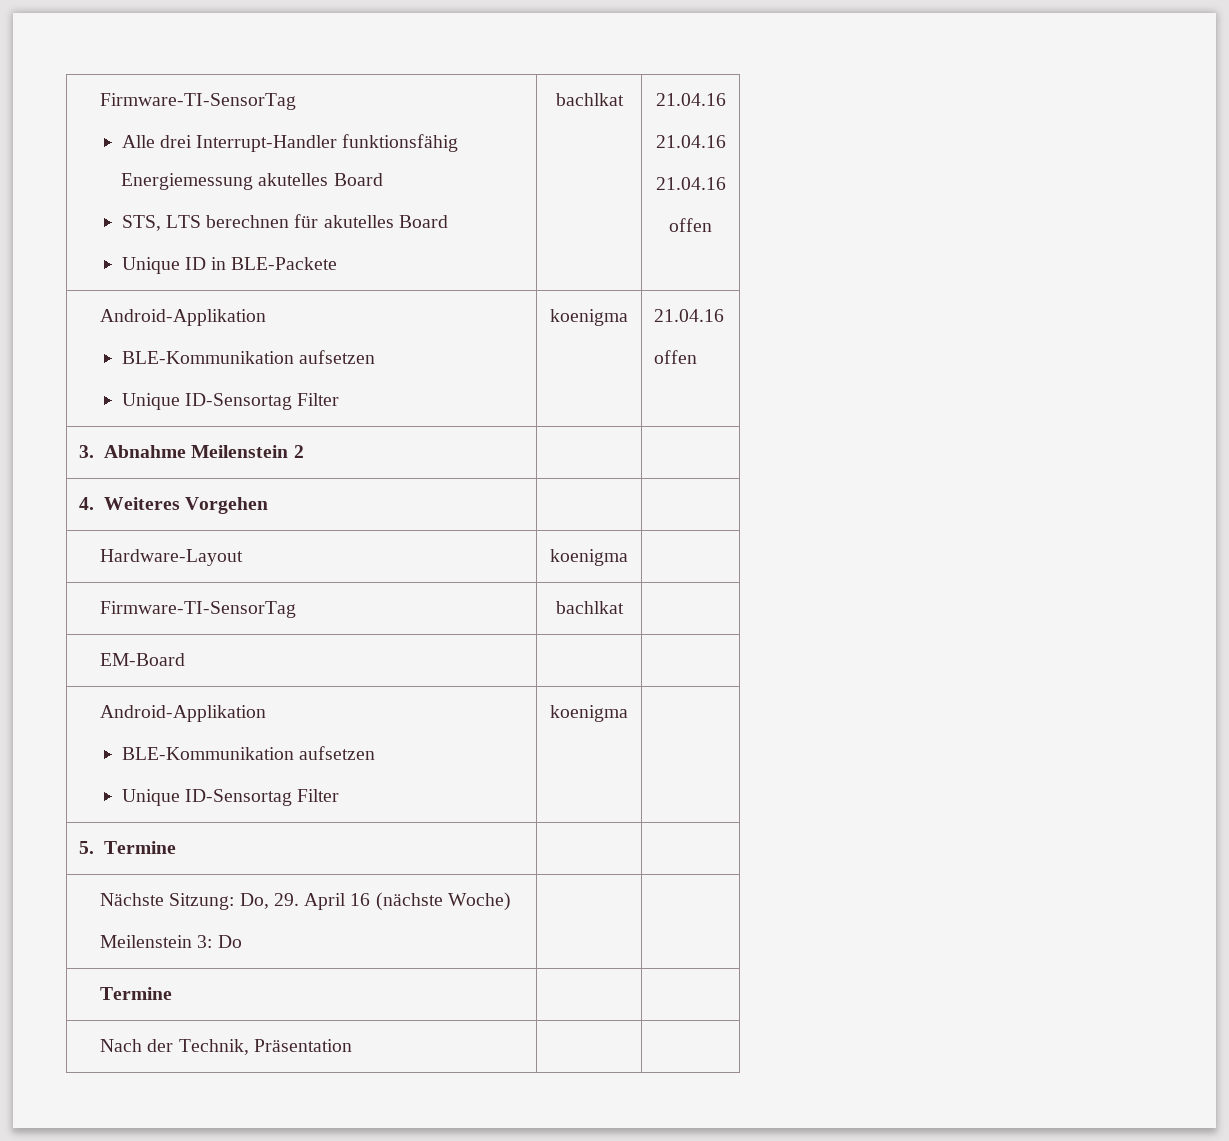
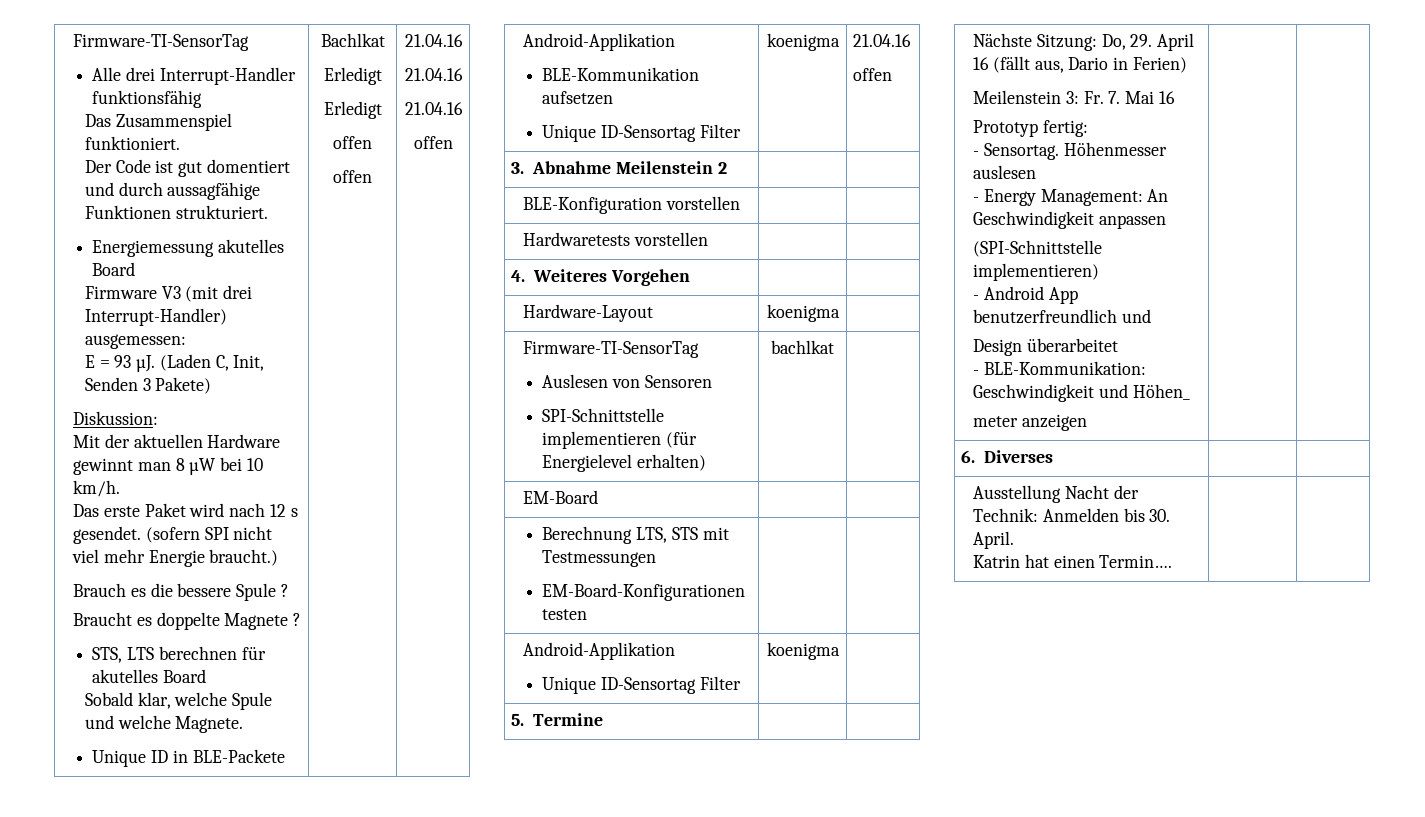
[120,173,383,190] Energiemessung akutelles Board -> [85,113,232,131] [85,136,181,150] [85,159,290,177] [85,182,261,200] [85,205,268,219] [92,239,285,257] [92,262,136,276] [85,285,253,302] [85,308,228,326] [85,334,187,349] [85,354,265,372] [85,377,212,394] [73,411,159,425] [73,434,281,448] [73,457,263,475] [73,480,121,497] [73,503,298,517] [73,526,273,544] [72,549,279,567] [73,583,289,601] [73,612,302,630] Das Zusammenspiel funktioniert. // Der Code ist gut domentiert und durch aussagfähige Funktionen strukturiert. // Energiemessung akutelles Board // Firmware V3 (mit drei Interrupt-Handler) ausgemessen: // E = 93 µJ. (Laden C, Init, Senden 3 Pakete) // Diskussion: // Mit der aktuellen Hardware gewinnt man 8 µW bei 10 km/h. // Das erste Paket wird nach 12 s gesendet. (sofern SPI nicht viel mehr Energie braucht.) // Brauch es die bessere Spule ? // Braucht es doppelte Magnete ?
(448, 221) none -> [85,692,273,710] [85,715,244,733] // Sobald klar, welche Spule und welche Magnete.
[555,93,624,106] bachlkat -> [320,33,385,47] [323,67,382,85] [323,101,382,119] [333,136,372,149] [333,170,372,183] Bachlkat // Erledigt // Erledigt // offen // offen
(304, 451) none -> [523,196,740,214] [523,232,708,246] // BLE-Konfiguration vorstellen | | // Hardwaretests vorstellen | |
[555,601,624,614] [100,653,186,666] [100,705,267,722] [121,746,375,760] | bachlkat | // EM-Board | | // Android-Applikation // BLE-Kommunikation aufsetzen -> [542,374,712,388] [542,408,665,422] [542,431,698,449] [542,454,707,472] [771,340,834,354] [523,490,599,504] [542,526,729,544] [542,550,657,567] [542,583,746,601] [542,609,588,620] [523,642,676,660] // Auslesen von Sensoren // SPI-Schnittstelle implementieren (für Energielevel erhalten) | bachlkat | // EM-Board | | // Berechnung LTS, STS mit Testmessungen // EM-Board-Konfigurationen testen | | // Android-Applikation
[375,892,511,911] [100,935,242,948] [100,987,173,1000] [100,1039,352,1055] (nächste Woche) // Meilenstein 3: Do | | // Termine | | // Nach der Technik, Präsentation -> [992,56,1187,73] [973,90,1175,104] [973,120,1088,137] [973,142,1167,160] [973,165,1037,179] [973,189,1169,206] [973,211,1166,229] [973,240,1103,257] [973,263,1100,281] [973,286,1078,304] [973,309,1151,324] [973,338,1118,356] [973,361,1146,375] [973,384,1190,402] [973,414,1087,431] [961,450,1054,463] [973,485,1139,503] [973,508,1171,522] [973,531,1015,549] [973,554,1173,568] (fällt aus, Dario in Ferien) // Meilenstein 3: Fr. 7. Mai 16 // Prototyp fertig: // - Sensortag. Höhenmesser auslesen // - Energy Management: An Geschwindigkeit anpassen // (SPI-Schnittstelle implementieren) // - Android App benutzerfreundlich und // Design überarbeitet // - BLE-Kommunikation: Geschwindigkeit und Höhen_ // meter anzeigen | | // 6. Diverses | | // Ausstellung Nacht der Technik: Anmelden bis 30. April. // Katrin hat einen Termin….

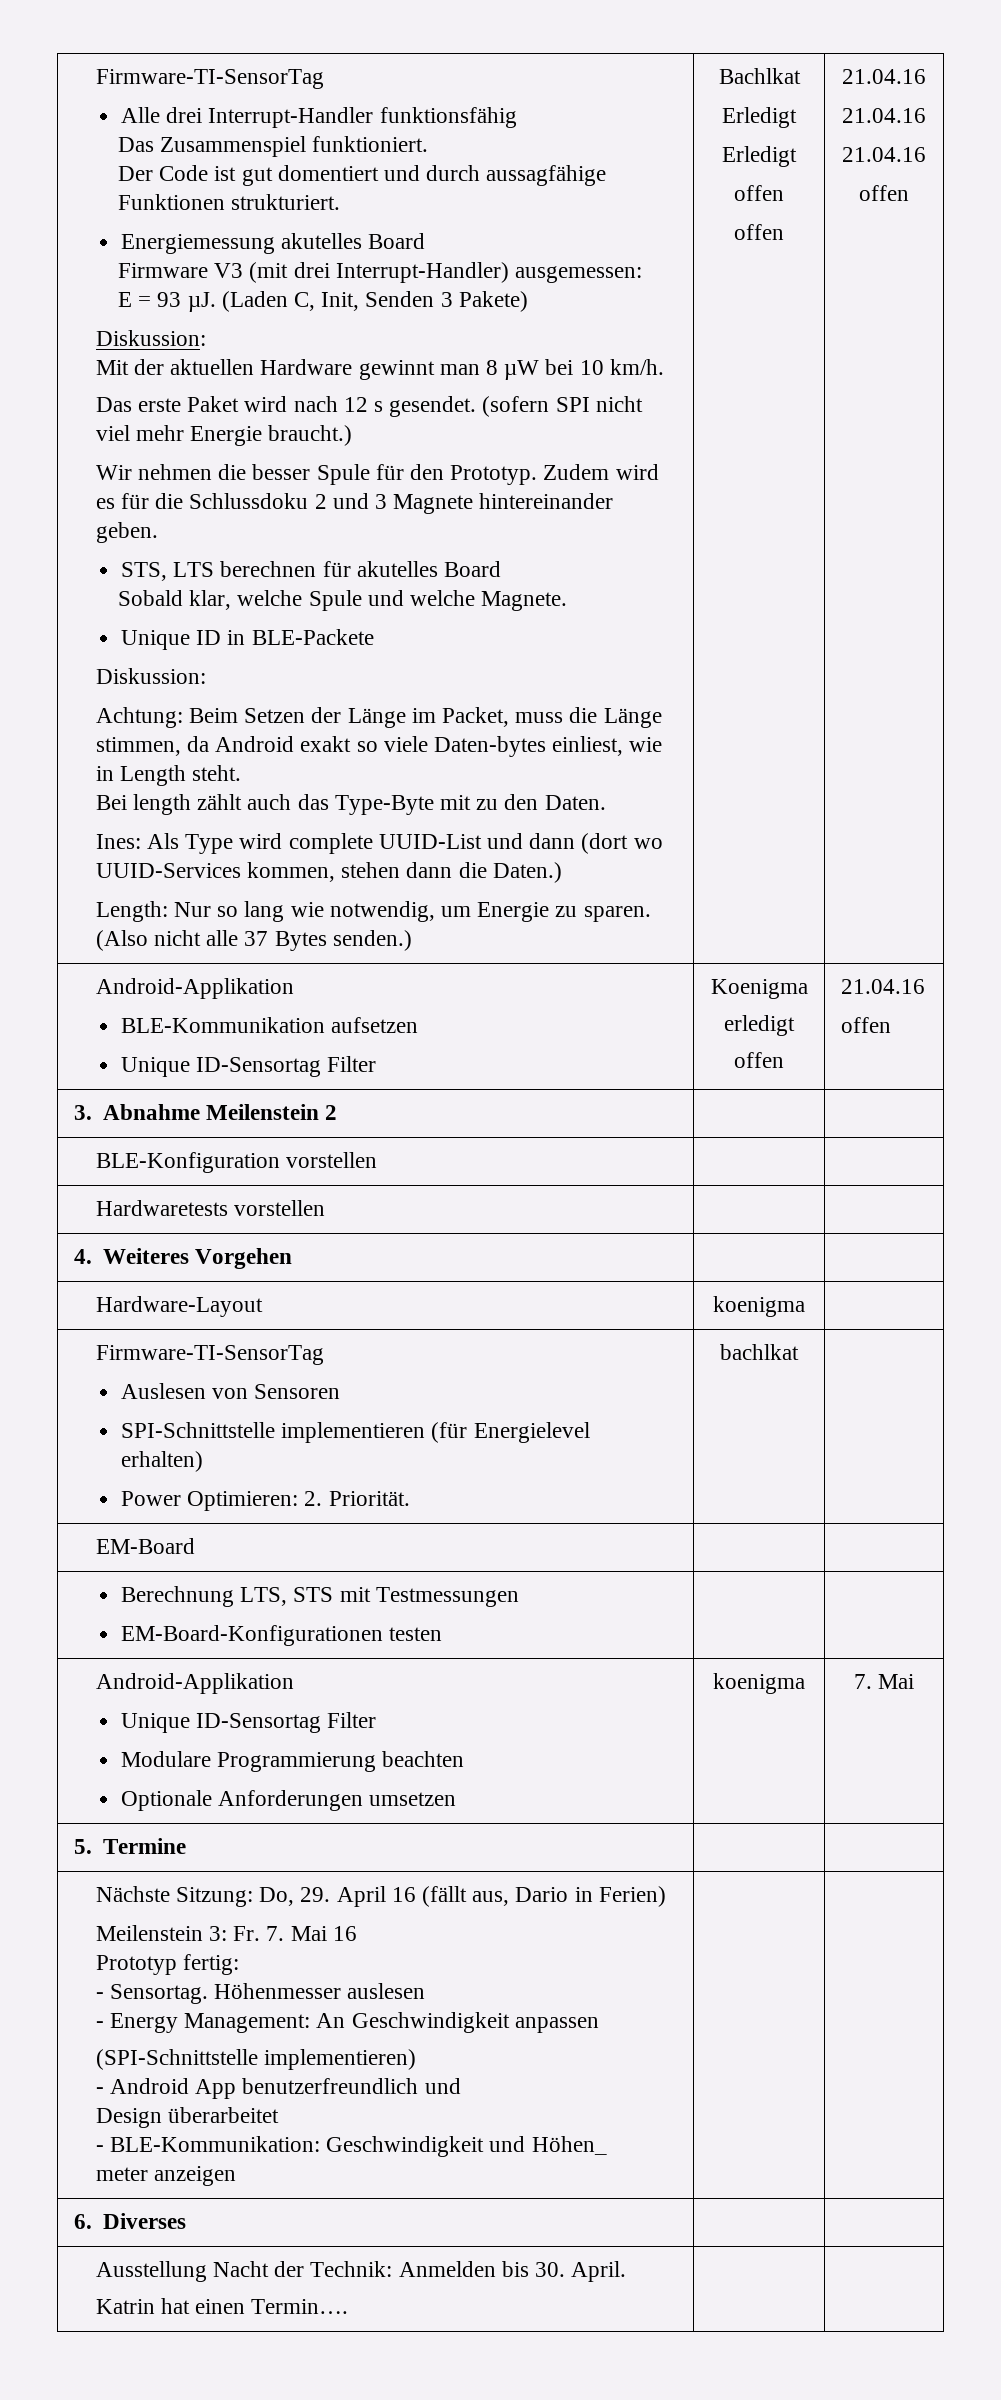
[73,583,289,601] [73,612,302,630] Brauch es die bessere Spule ? // Braucht es doppelte Magnete ? -> [95,464,659,485] [95,493,614,514] [95,522,158,543] Wir nehmen die besser Spule für den Prototyp. Zudem wird es für die Schlussdoku 2 und 3 Magnete hintereinander geben.
(285, 756) none -> [95,668,206,684] [95,707,662,728] [95,736,663,757] [95,765,242,786] [95,794,606,815] [95,833,663,854] [95,862,562,883] [95,901,651,922] [95,930,412,951] // Diskussion: // Achtung: Beim Setzen der Länge im Packet, muss die Länge stimmen, da Android exakt so viele Daten-bytes einliest, wie in Length steht. // Bei length zählt auch das Type-Byte mit zu den Daten. // Ines: Als Type wird complete UUID-List und dann (dort wo UUID-Services kommen, stehen dann die Daten.) // Length: Nur so lang wie notwendig, um Energie zu sparen. (Also nicht alle 37 Bytes senden.)
[766,33,840,51] koenigma -> [710,979,808,999] [724,1015,795,1036] [734,1052,784,1068] Koenigma // erledigt // offen
(707, 462) none -> [121,1491,410,1511] // Power Optimieren: 2. Priorität.
[766,642,840,660] | koenigma | -> [121,1751,465,1772] [121,1790,457,1811] [713,1673,805,1694] [853,1674,915,1689] // Modulare Programmierung beachten // Optionale Anforderungen umsetzen | koenigma | 7. Mai

